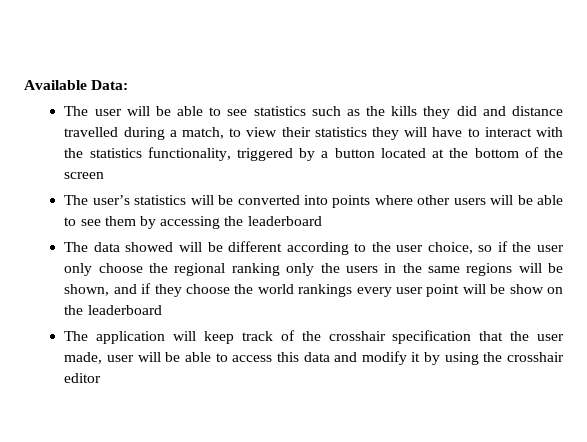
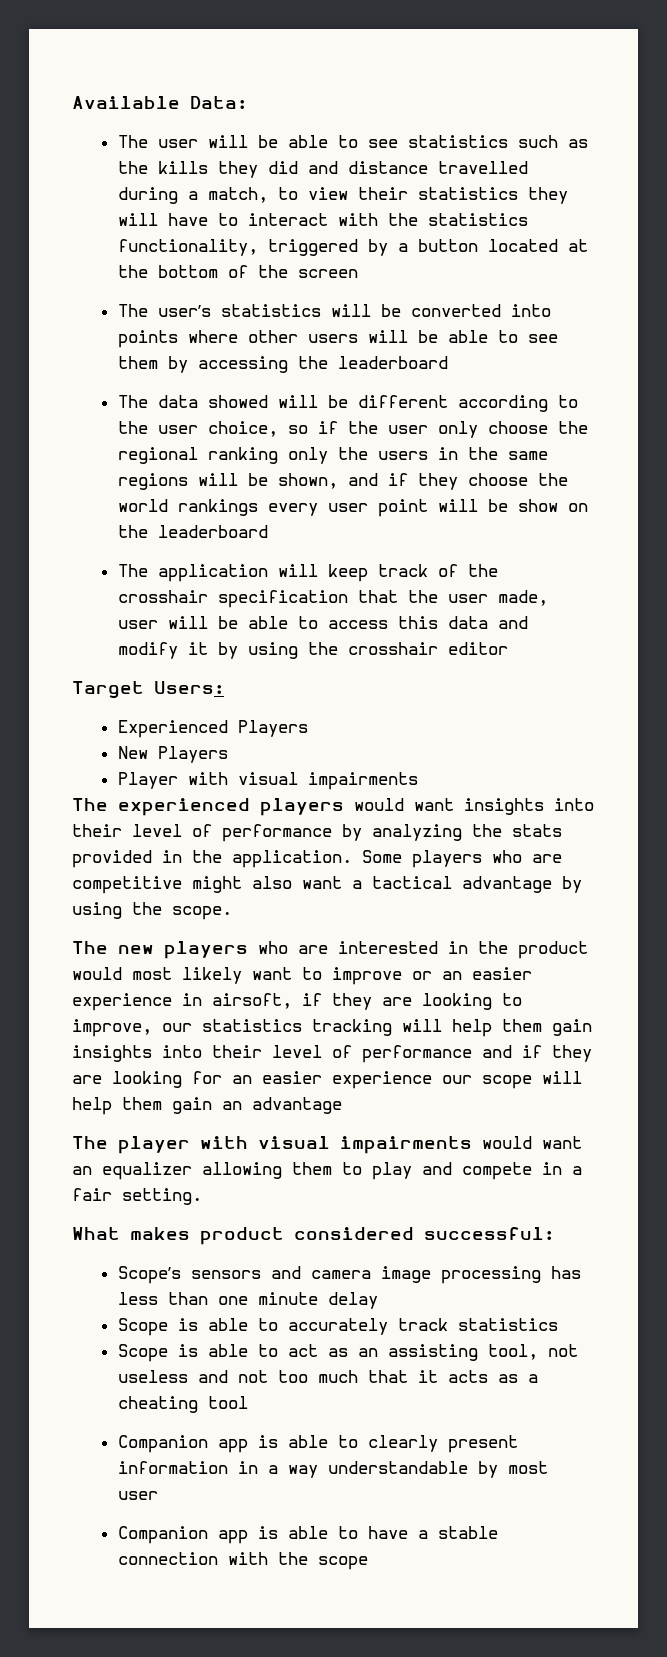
(102, 378) none -> [72,681,224,699] [117,720,308,738] [117,746,228,763] [117,772,418,790] [72,798,594,816] [72,824,562,842] [72,850,562,868] [72,876,582,894] [72,902,232,920] [72,941,588,959] [72,967,532,985] [72,993,522,1011] [72,1019,592,1037] [72,1045,592,1063] [72,1071,582,1089] [72,1097,342,1115] [72,1136,582,1154] [72,1162,582,1180] [72,1188,202,1205] [72,1227,554,1245] [117,1266,581,1284] [117,1292,378,1309] [117,1318,558,1336] [117,1344,578,1362] [117,1370,538,1383] [117,1396,248,1413] [117,1435,518,1453] [117,1461,548,1478] [117,1491,158,1500] [117,1526,498,1544] [117,1552,368,1570] // Target Users: // Experienced Players // New Players // Player with visual impairments // The experienced players would want insights into their level of performance by analyzing the stats provided in the application. Some players who are competitive might also want a tactical advantage by using the scope. // The new players who are interested in the product would most likely want to improve or an easier experience in airsoft, if they are looking to improve, our statistics tracking will help them gain insights into their level of performance and if they are looking for an easier experience our scope will help them gain an advantage // The player with visual impairments would want an equalizer allowing them to play and compete in a fair setting. // What makes product considered successful: // Scope’s sensors and camera image processing has less than one minute delay // Scope is able to accurately track statistics // Scope is able to act as an assisting tool, not useless and not too much that it acts as a cheating tool // Companion app is able to clearly present information in a way understandable by most user // Companion app is able to have a stable connection with the scope

